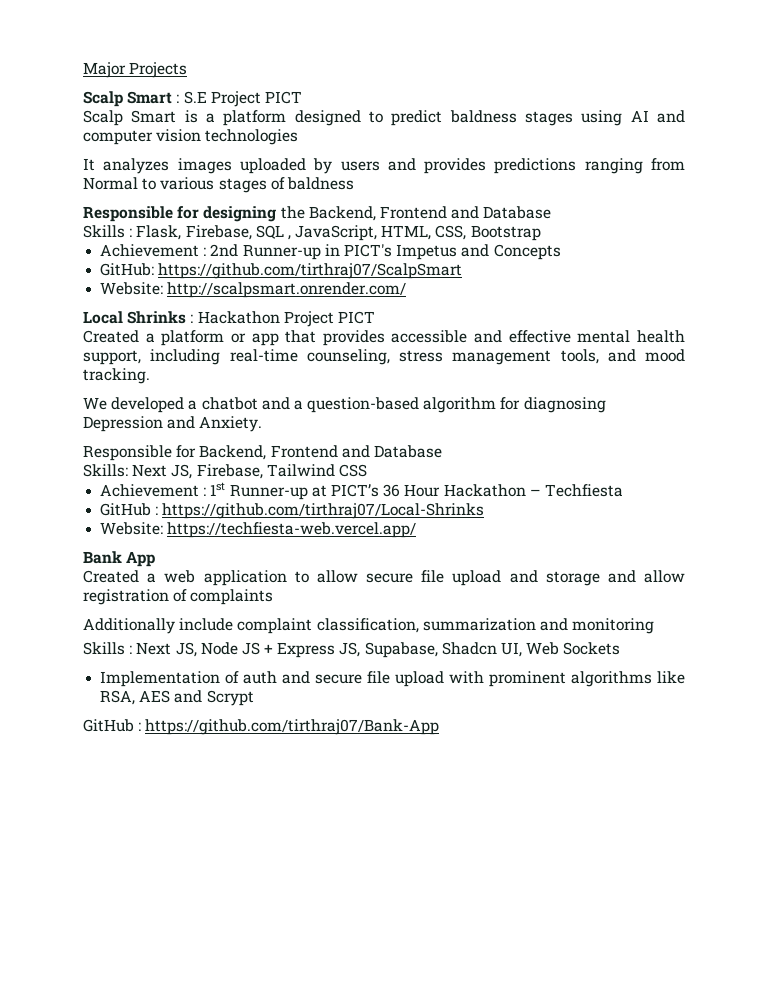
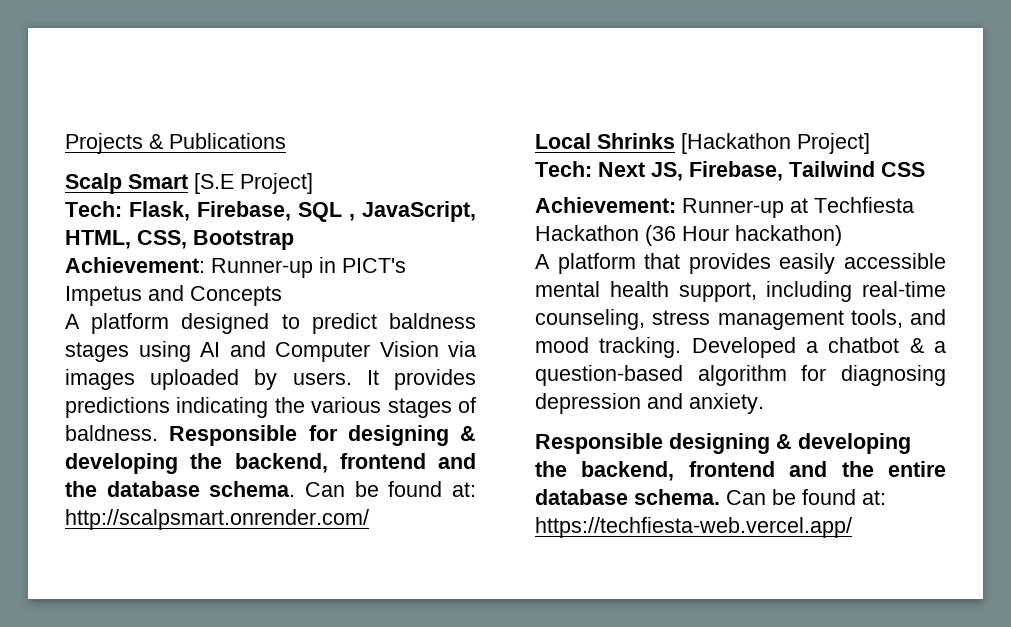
[83,62,126,78] Major -> (65, 143) none
[83,91,302,107] [83,110,215,126] // Scalp Smart : S.E Project PICT // Scalp Smart is a -> [149,133,286,149] [65,173,313,194] [65,201,476,222] [65,230,294,250] [65,257,406,278] [65,285,282,306] [65,314,80,329] & Publications // Scalp Smart [S.E Project] // Tech: Flask, Firebase, SQL , JavaScript, HTML, CSS, Bootstrap // Achievement: Runner-up in PICT's Impetus and Concepts // A
[83,129,299,145] [83,158,685,174] [83,177,157,190] computer vision technologies // It analyzes images uploaded by users and provides predictions ranging from Normal to -> [275,341,476,362] [65,369,476,390] [65,397,305,418] Computer Vision via images uploaded by users. It provides predictions indicating the
[286,177,354,190] baldness // -> [65,425,158,441] baldness.
[280,206,552,221] [83,225,541,241] [100,244,561,260] [100,263,463,279] [100,282,407,298] [83,311,375,327] [83,330,571,346] the Backend, Frontend and Database // Skills : Flask, Firebase, SQL , JavaScript, HTML, CSS, Bootstrap // Achievement : 2nd Runner-up in PICT's Impetus and Concepts // GitHub: https://github.com/tirthraj07/ScalpSmart // Website: http://scalpsmart.onrender.com/ // Local Shrinks : Hackathon Project PICT // Created a platform or app that provides accessible and effective -> [460,426,476,441] [65,453,476,474] [65,481,477,497] [65,509,369,530] [535,133,870,154] [535,161,925,181] [535,197,914,218] [535,225,842,246] [535,253,946,274] & developing the backend, frontend and the database schema. Can be found at: http://scalpsmart.onrender.com/ // Local Shrinks [Hackathon Project] // Tech: Next JS, Firebase, Tailwind CSS // Achievement: Runner-up at Techfiesta Hackathon (36 Hour hackathon) // A platform that provides easily accessible
[83,397,185,413] // We developed -> [691,337,796,358] Developed
[261,397,290,410] and -> [909,338,924,353] &
[83,416,263,432] [83,445,442,461] [83,464,367,479] [100,482,623,500] [100,503,485,519] [100,522,417,538] [83,551,156,567] [83,570,685,586] [83,589,274,605] [83,618,655,634] [83,642,621,658] [100,671,686,687] [100,690,254,706] [83,719,440,735] Depression and Anxiety. // Responsible for Backend, Frontend and Database // Skills: Next JS, Firebase, Tailwind CSS // Achievement : 1st Runner-up at PICT’s 36 Hour Hackathon – Techfiesta // GitHub : https://github.com/tirthraj07/Local-Shrinks // Website: https://techfiesta-web.vercel.app/ // Bank App // Created a web application to allow secure file upload and storage and allow registration of complaints // Additionally include complaint classification, summarization and monitoring // Skills : Next JS, Node JS + Express JS, Supabase, Shadcn UI, Web Sockets // Implementation of auth and secure file upload with prominent algorithms like RSA, AES and Scrypt // GitHub : https://github.com/tirthraj07/Bank-App -> [535,393,764,414] [535,433,911,454] [535,461,946,481] [535,489,886,505] [535,517,852,538] depression and anxiety. // Responsible designing & developing the backend, frontend and the entire database schema. Can be found at: https://techfiesta-web.vercel.app/

